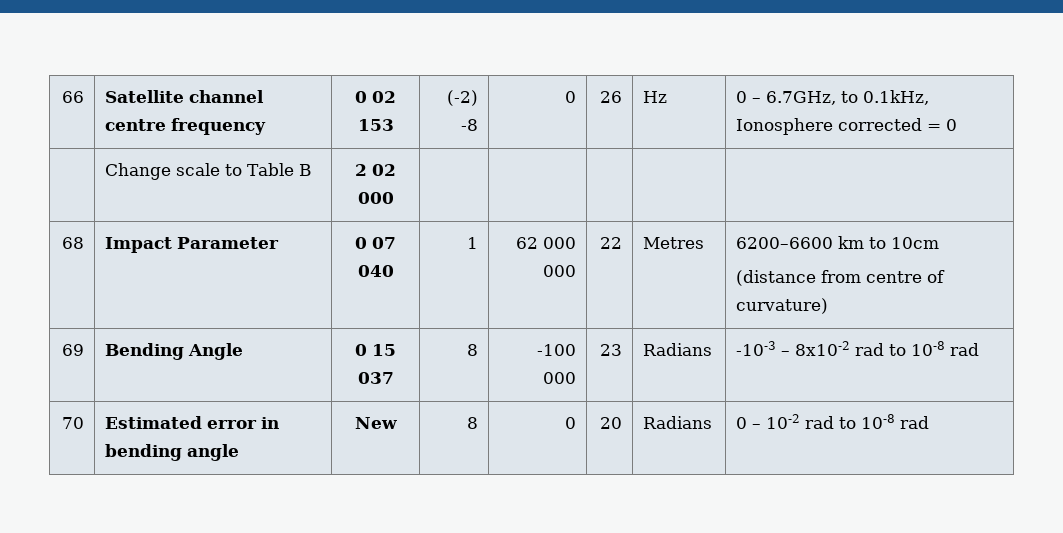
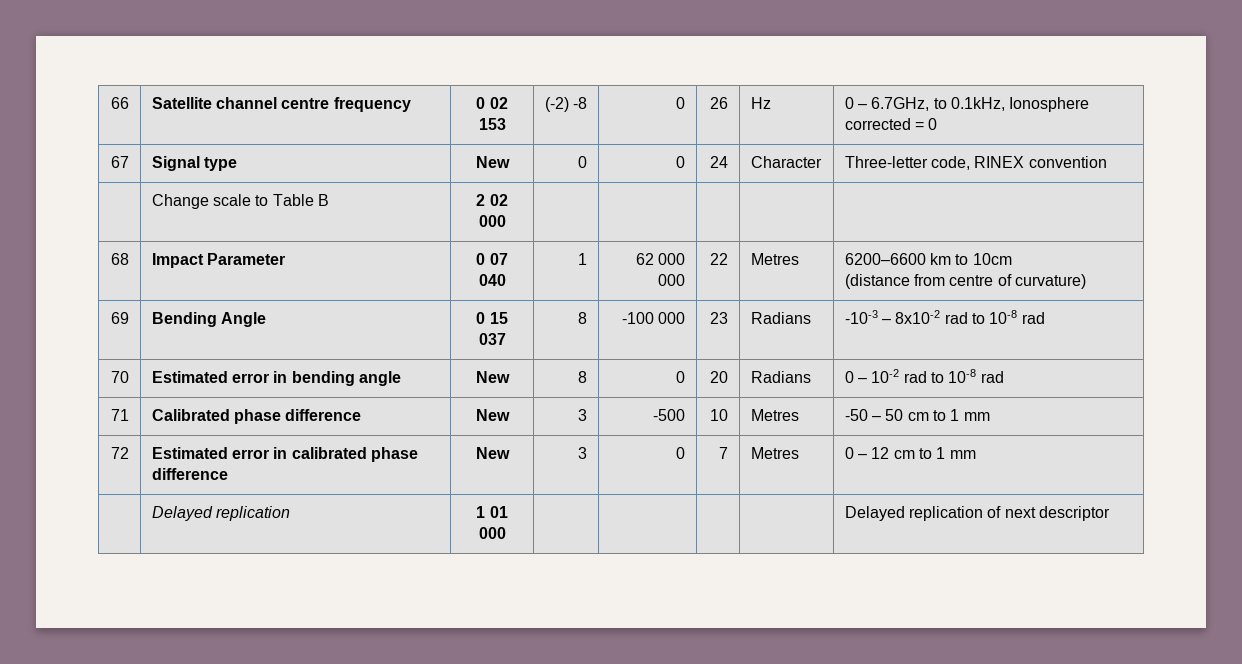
(958, 125) none -> [111,156,130,168] [151,156,238,171] [475,156,510,168] [578,156,588,168] [676,156,686,168] [710,156,729,168] [750,156,822,168] [844,156,1107,170] // 67 | Signal type | New | 0 | 0 | 24 | Character | Three-letter code, RINEX convention
(930, 422) none -> [111,409,130,421] [151,409,362,424] [475,409,510,421] [578,409,588,421] [653,409,686,421] [710,409,729,421] [750,409,799,421] [844,409,990,421] [111,447,130,459] [151,447,419,462] [151,468,228,480] [475,447,510,459] [578,447,588,459] [676,447,686,459] [719,447,729,459] [750,447,799,459] [844,447,976,459] [151,506,291,521] [476,506,508,518] [478,527,506,539] [844,506,1111,521] // 71 | Calibrated phase difference | New | 3 | -500 | 10 | Metres | -50 – 50 cm to 1 mm // 72 | Estimated error in calibrated phase difference | New | 3 | 0 | 7 | Metres | 0 – 12 cm to 1 mm // | Delayed replication | 1 01 000 | | | | | Delayed replication of next descriptor

